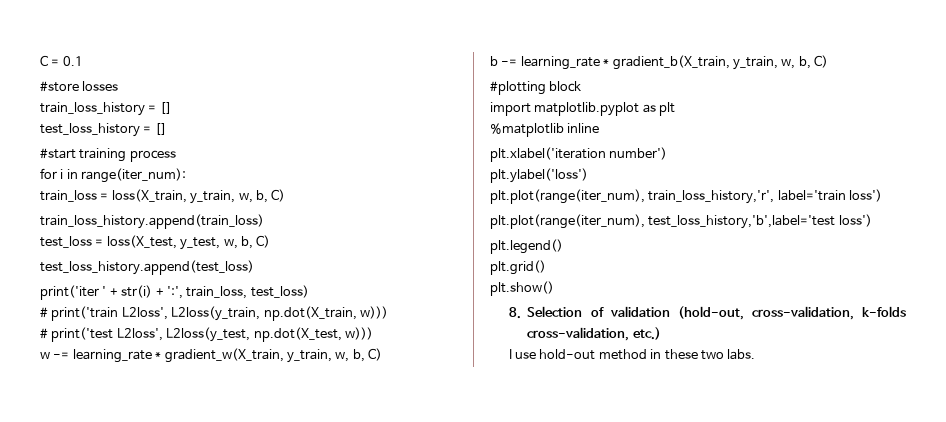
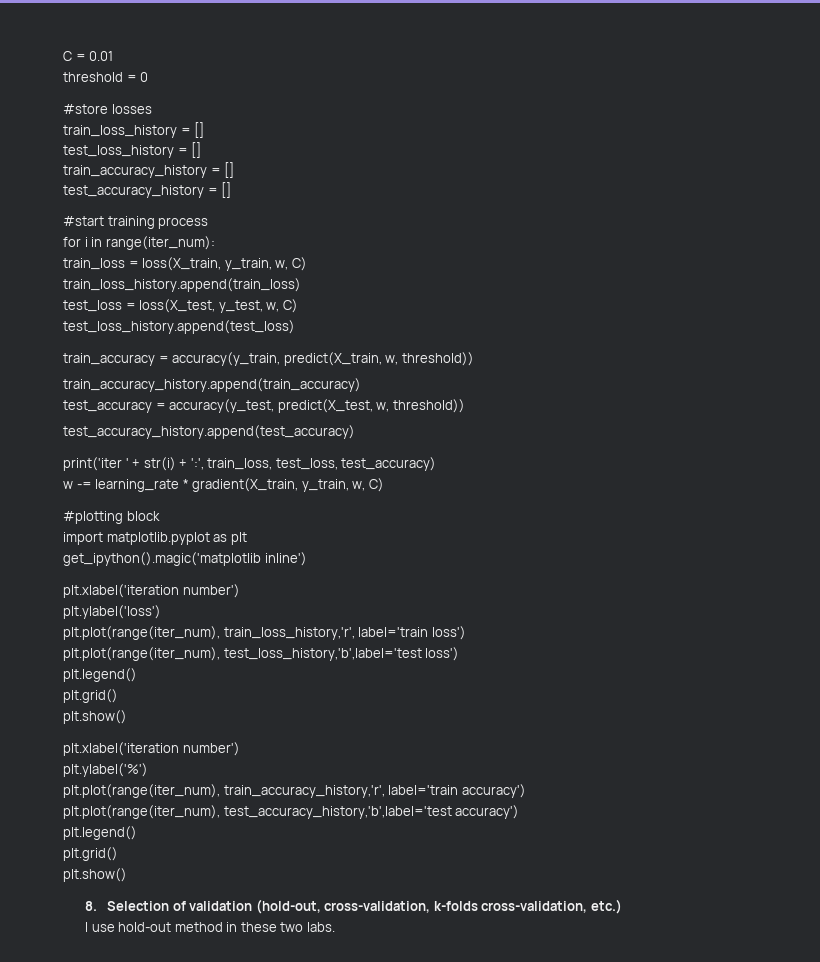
[62,56,83,66] 0.1 -> [89,51,114,61] [63,72,149,82] 0.01 // threshold = 0
(167, 129) none -> [63,162,235,178] [63,182,232,198] // train_accuracy_history = [] // test_accuracy_history = []
[255,190,268,203] b, -> (289, 265) none
[240,236,253,249] b, -> (280, 307) none
(254, 267) none -> [63,352,474,366] [63,378,361,392] [63,399,465,413] [63,425,355,439] // train_accuracy = accuracy(y_train, predict(X_train, w, threshold)) // train_accuracy_history.append(train_accuracy) // test_accuracy = accuracy(y_test, predict(X_test, w, threshold)) // test_accuracy_history.append(test_accuracy)
[250,285,309,298] [40,306,388,321] [40,327,373,342] test_loss) // # print('train L2loss', L2loss(y_train, np.dot(X_train, w))) // # print('test L2loss', L2loss(y_test, np.dot(X_test, w))) -> [275,457,437,471] test_loss, test_accuracy)
[164,348,382,363] [490,55,811,70] gradient_w(X_train, y_train, w, b, C) // b -= learning_rate * gradient_b(X_train, y_train, w, b, -> [192,478,366,492] gradient(X_train, y_train, w,
[490,123,600,137] %matplotlib inline -> [63,552,307,566] get_ipython().magic('matplotlib inline')
(554, 288) none -> [63,742,240,756] [63,763,148,777] [63,784,526,798] [63,805,520,819] [63,826,137,840] [63,847,118,861] [63,868,127,882] // plt.xlabel('iteration number') // plt.ylabel('%') // plt.plot(range(iter_num), train_accuracy_history,'r', label='train accuracy') // plt.plot(range(iter_num), test_accuracy_history,'b',label='test accuracy') // plt.legend() // plt.grid() // plt.show()

